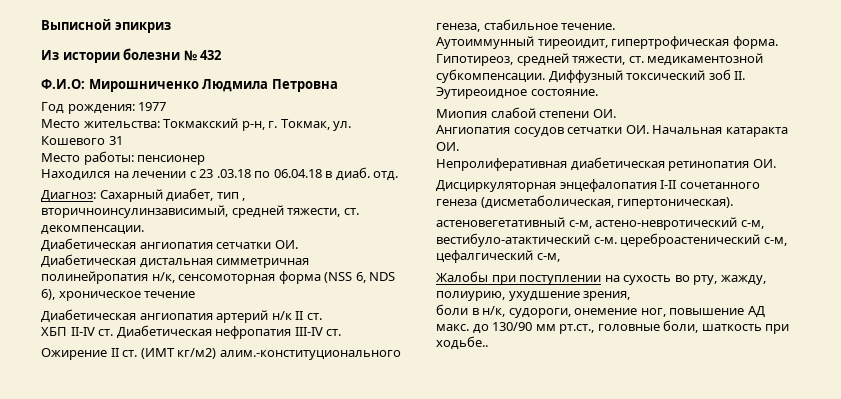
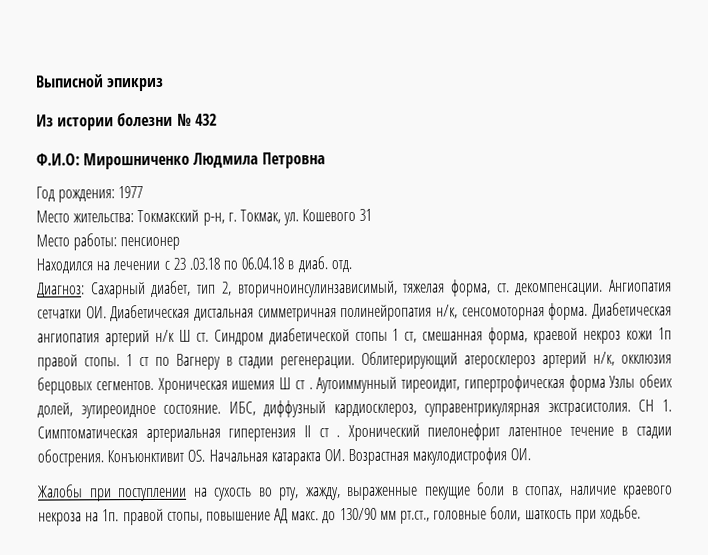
[242,198,246,201] [41,205,341,218] , вторичноинсулинзависимый, средней тяжести, -> [221,279,491,298] 2, вторичноинсулинзависимый, тяжелая форма,
[41,238,298,252] // Диабетическая ангиопатия сетчатки ОИ. // -> [609,279,672,292] [37,306,107,319] Ангиопатия сетчатки ОИ.
[278,271,396,284] [41,289,196,301] форма (NSS 6, NDS 6), хроническое течение // -> [548,302,589,321] форма.
[295,311,322,320] [41,325,342,339] [41,348,401,360] [436,19,616,32] [436,36,778,49] [436,53,764,66] [436,69,746,83] [436,87,598,99] [436,107,616,118] [436,125,788,137] [436,142,459,151] [436,157,776,171] [436,179,760,192] [436,195,734,209] [436,217,764,230] [436,233,787,247] [436,250,560,263] II ст. // ХБП II-IV ст. Диабетическая нефропатия III-IV ст. // Ожирение II ст. (ИМТ кг/м2) алим.-конституционального генеза, стабильное течение. // Аутоиммунный тиреоидит, гипертрофическая форма. Гипотиреоз, средней тяжести, ст. медикаментозной субкомпенсации. Диффузный токсический зоб II. Эутиреоидное состояние. // Миопия слабой степени ОИ. // Ангиопатия сосудов сетчатки ОИ. Начальная катаракта ОИ. // Непролиферативная диабетическая ретинопатия ОИ. // Дисциркуляторная энцефалопатия I-II сочетанного генеза (дисметаболическая, гипертоническая). // астеновегетативный с-м, астено-невротический с-м, вестибуло-атактический с-м. цереброастенический с-м, цефалгический с-м, -> [178,327,672,346] [37,351,672,371] [37,374,673,395] [37,399,672,419] [37,423,672,443] [37,447,532,467] Ш ст. Синдром диабетической стопы 1 ст, смешанная форма, краевой некроз кожи 1п правой стопы. 1 ст по Вагнеру в стадии регенерации. Облитерирующий атеросклероз артерий н/к, окклюзия берцовых сегментов. Хроническая ишемия Ш ст . Аутоиммунный тиреоидит, гипертрофическая форма Узлы обеих долей, эутиреоидное состояние. ИБС, диффузный кардиосклероз, суправентрикулярная экстрасистолия. СН 1. Симптоматическая артериальная гипертензия II ст . Хронический пиелонефрит латентное течение в стадии обострения. Конъюнктивит OS. Начальная катаракта ОИ. Возрастная макулодистрофия ОИ.
[436,291,631,301] [436,304,666,318] полиурию, ухудшение зрения, // боли в н/к, судороги, онемение ног, -> [347,482,673,501] [38,508,203,526] выраженные пекущие боли в стопах, наличие краевого некроза на 1п. правой стопы,
[436,336,488,350] ходьбе.. -> [599,505,641,522] ходьбе.

